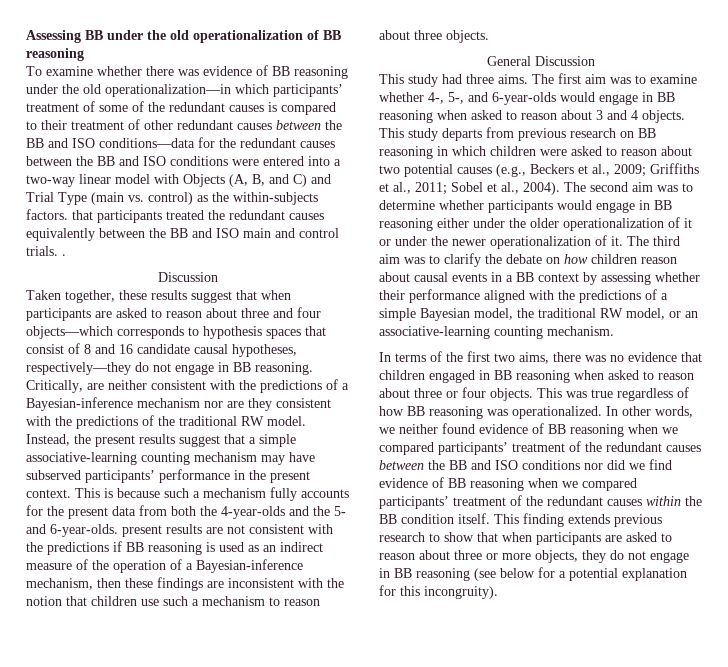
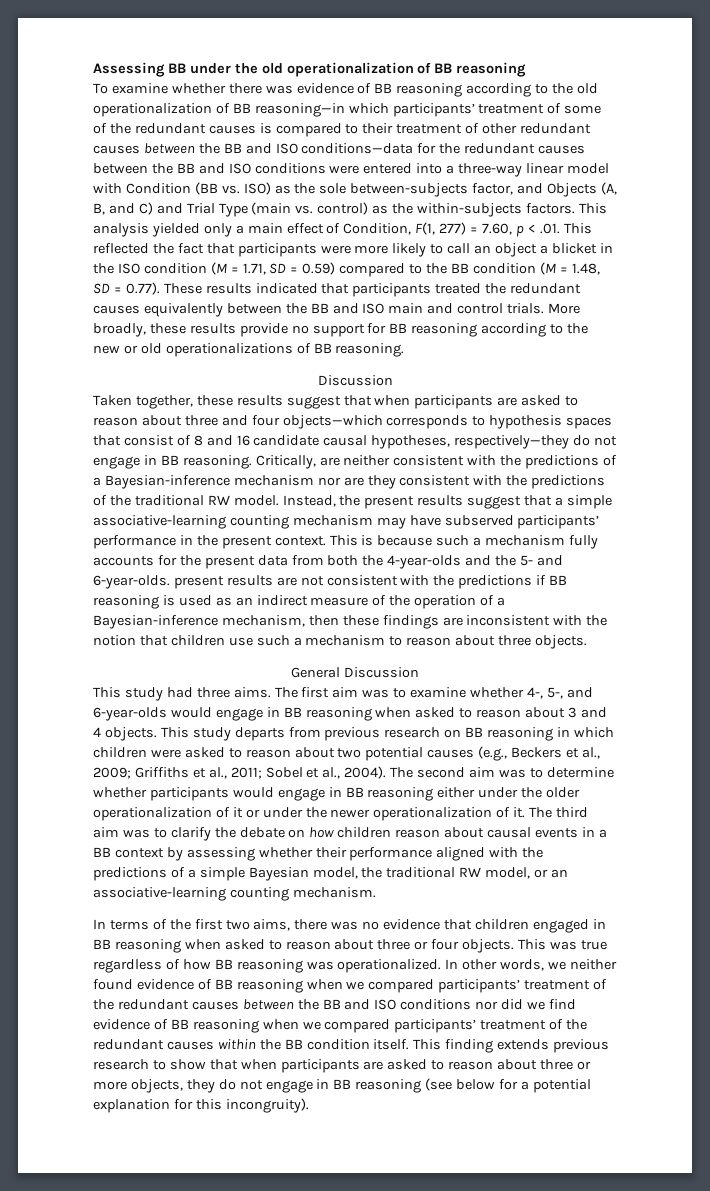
[26,84,231,97] under the old operationalization—in -> [466,83,598,97] [93,103,345,117] according to the old operationalization of BB reasoning—in
[26,175,75,187] two-way -> [458,163,523,177] three-way
(179, 179) none -> [125,182,544,197] Condition (BB vs. ISO) as the sole between-subjects factor, and
(68, 214) none -> [578,203,607,214] [93,222,592,237] [93,243,613,257] [93,262,600,277] [93,282,318,295] This analysis yielded only a main effect of Condition, F(1, 277) = 7.60, p < .01. This reflected the fact that participants were more likely to call an object a blicket in the ISO condition (M = 1.71, SD = 0.59) compared to the BB condition (M = 1.48, SD = 0.77). These results indicated
[62,254,66,256] . -> [548,303,581,314] [93,323,589,337] [93,343,405,357] More broadly, these results provide no support for BB reasoning according to the new or old operationalizations of BB reasoning.

